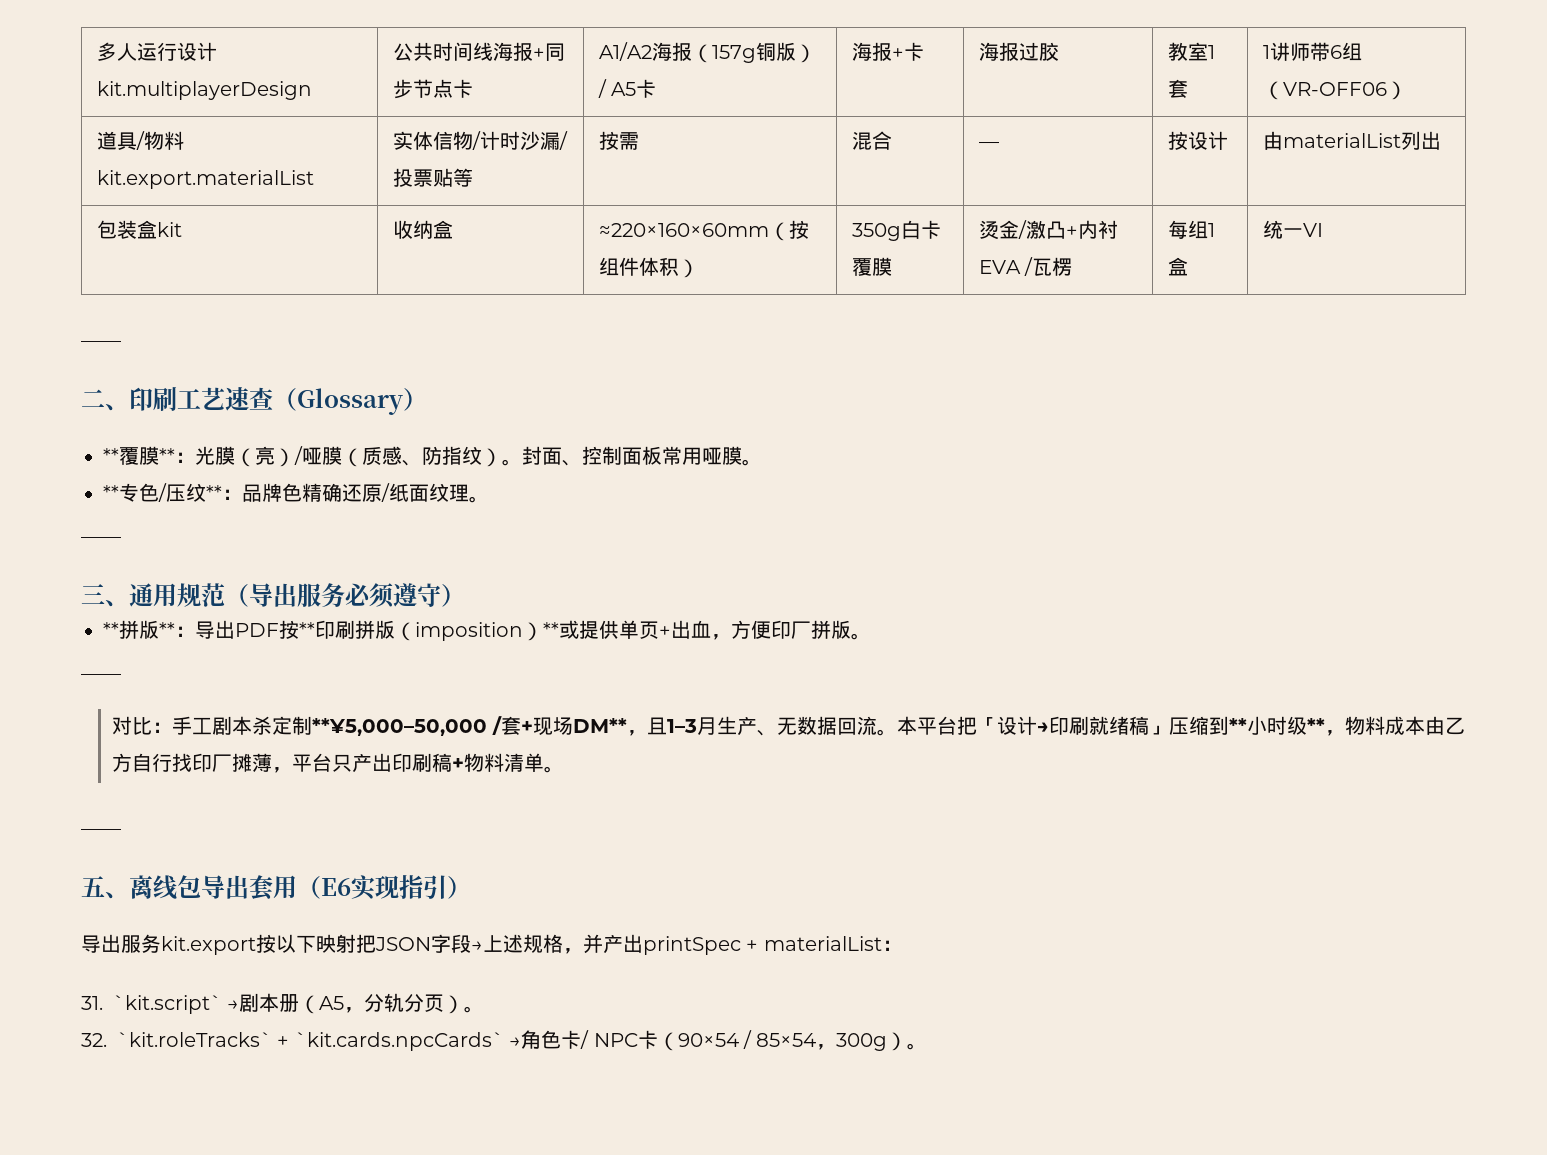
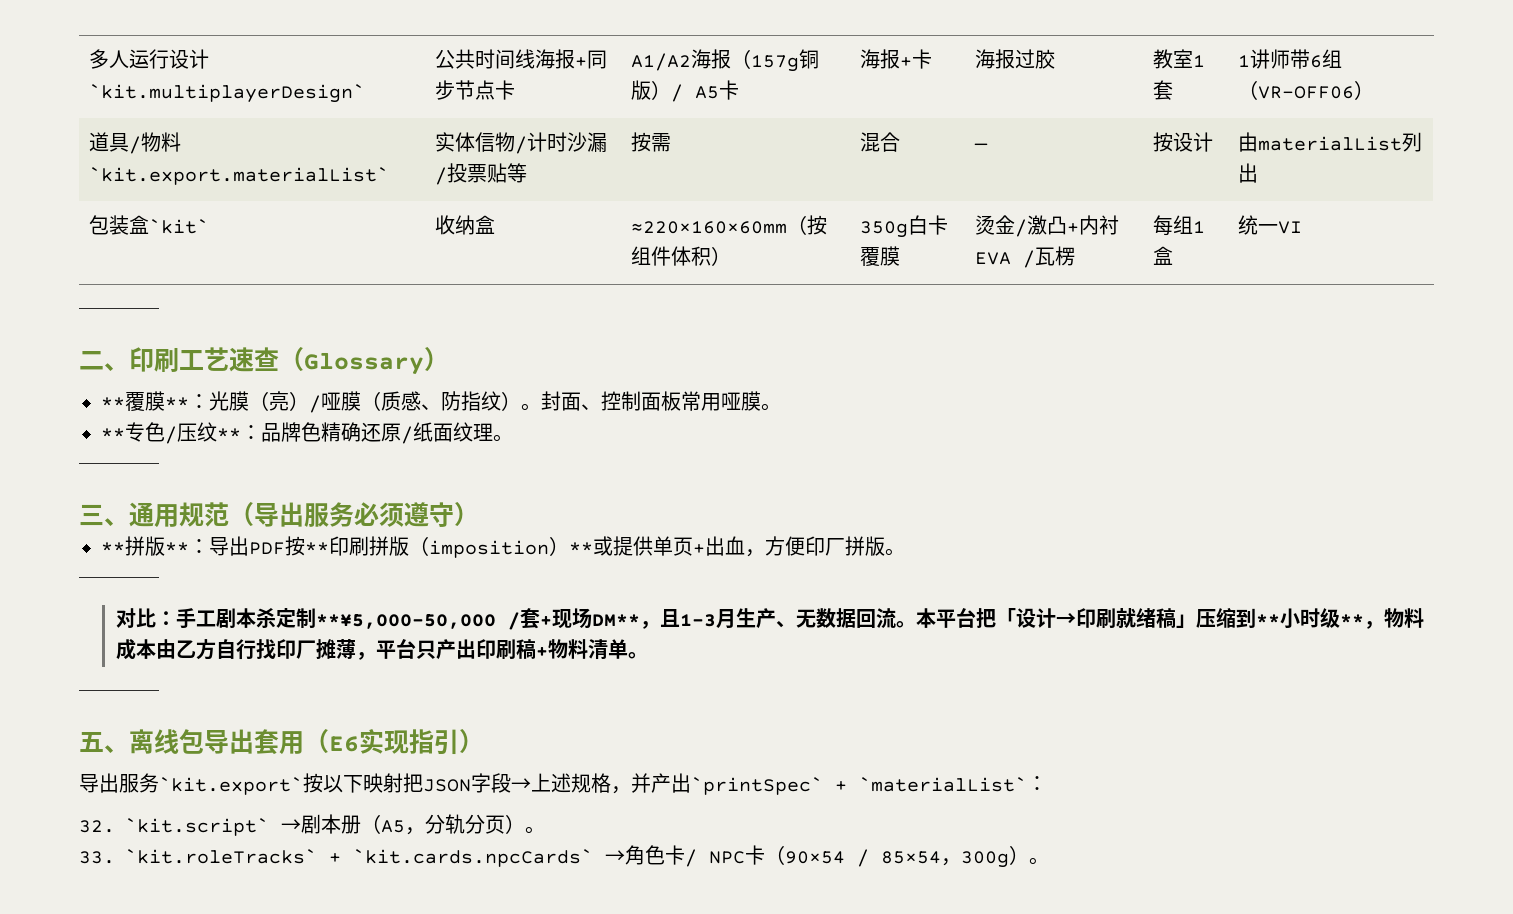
[96,81,312,100] kit.multiplayerDesign -> [89,84,366,103] `kit.multiplayerDesign`
[96,170,314,189] kit.export.materialList -> [89,167,390,185] `kit.export.materialList`
[156,222,182,237] kit -> [149,219,210,234] `kit`
[81,341,121,342] ____ -> [79,308,159,316] ────
[81,537,121,538] ____ -> [79,463,159,471] ────
[81,674,121,675] ____ -> [79,577,159,585] ────
[81,829,121,830] ____ -> [79,690,159,698] ────
[161,936,256,955] kit.export -> [159,777,303,795] `kit.export`
[643,936,882,955] printSpec + materialList -> [691,777,1027,795] `printSpec` + `materialList`
[81,996,103,1010] 31. -> [79,820,115,833] 32.
[81,1033,107,1047] 32. -> [79,851,115,864] 33.

